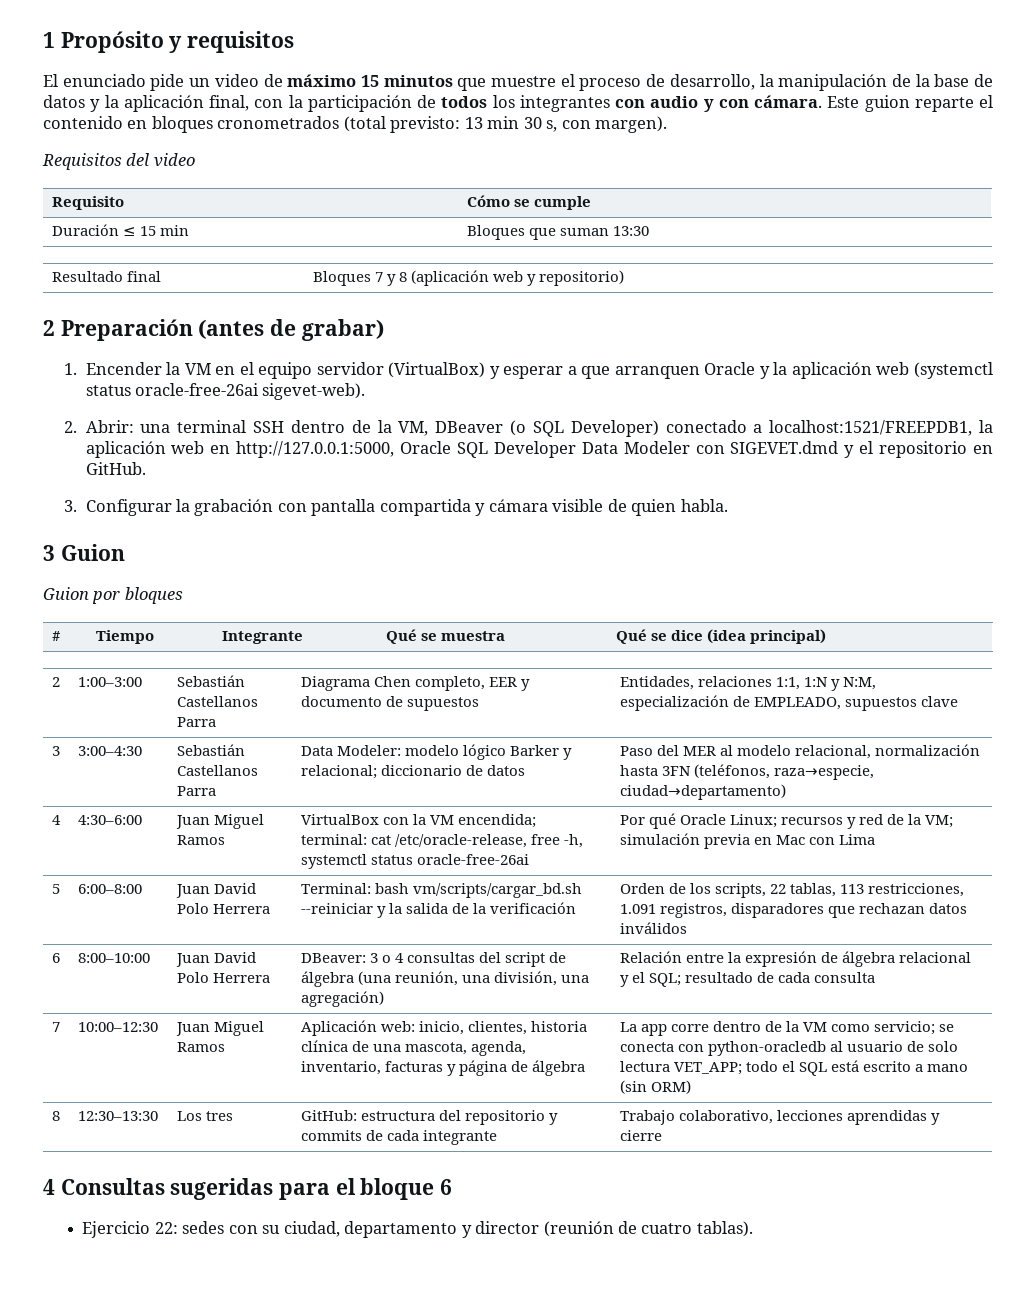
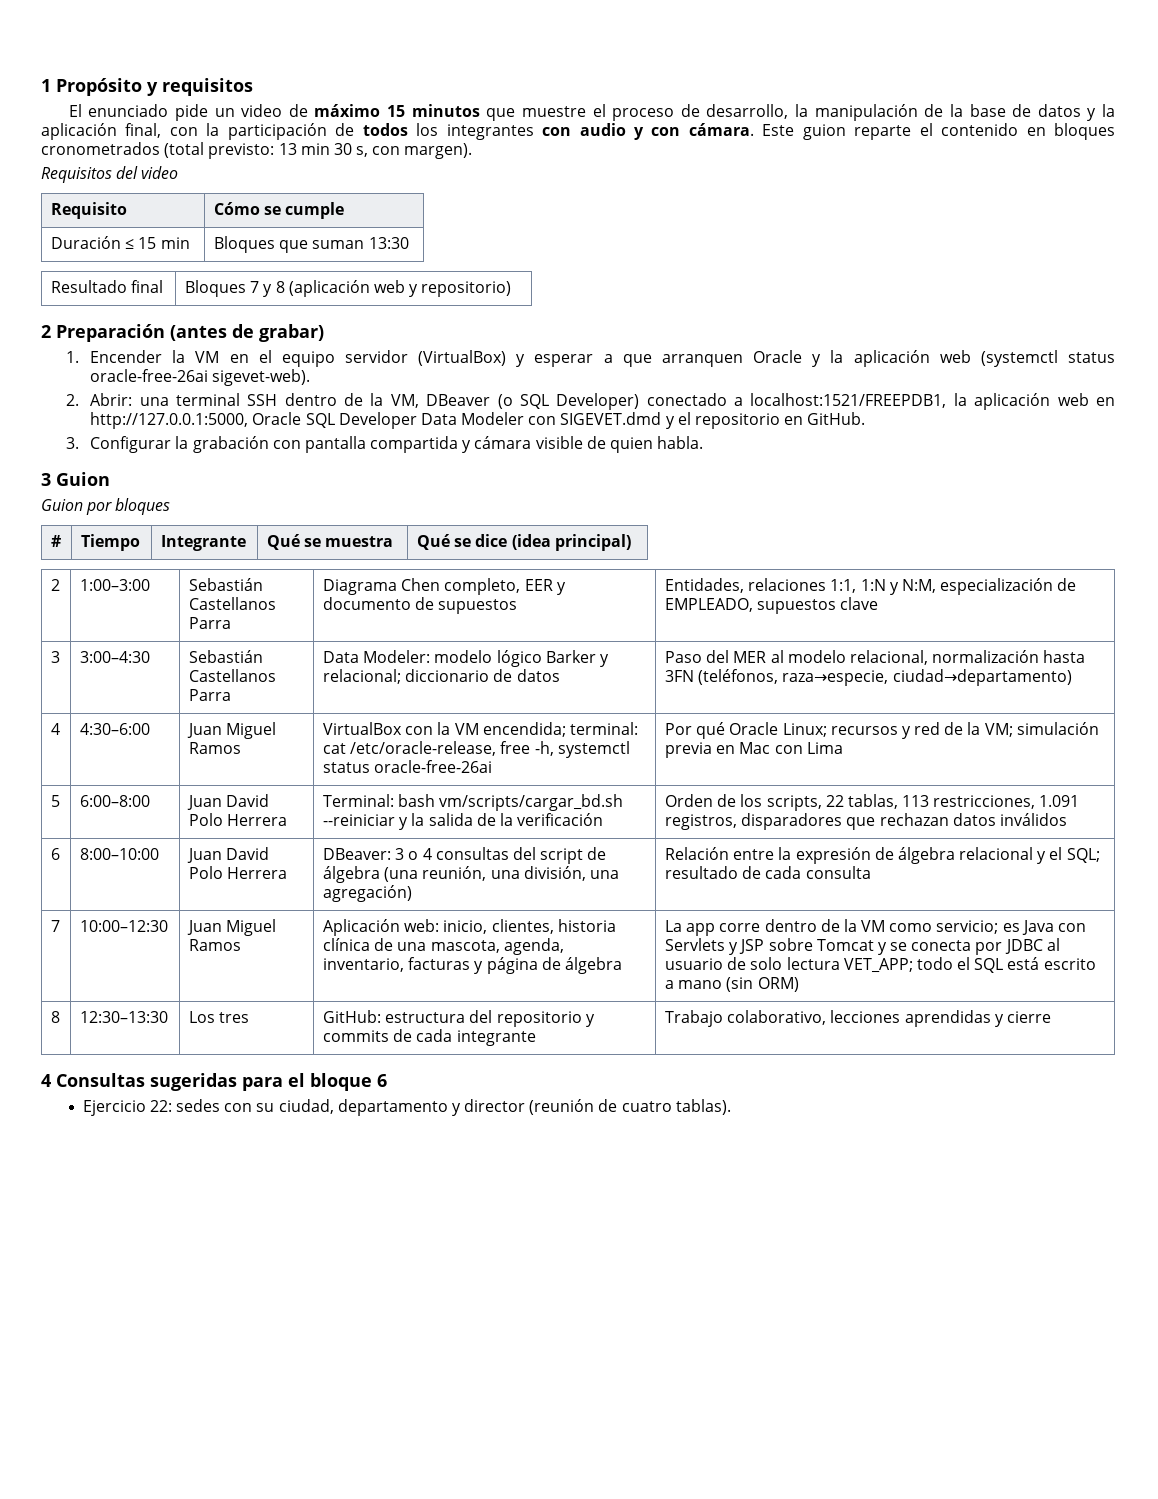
[939,1024,955,1032] [619,1041,827,1056] se conecta con python-oracledb -> [1002,920,1086,935] [664,938,1043,955] es Java con Servlets y JSP sobre Tomcat y se conecta por JDBC

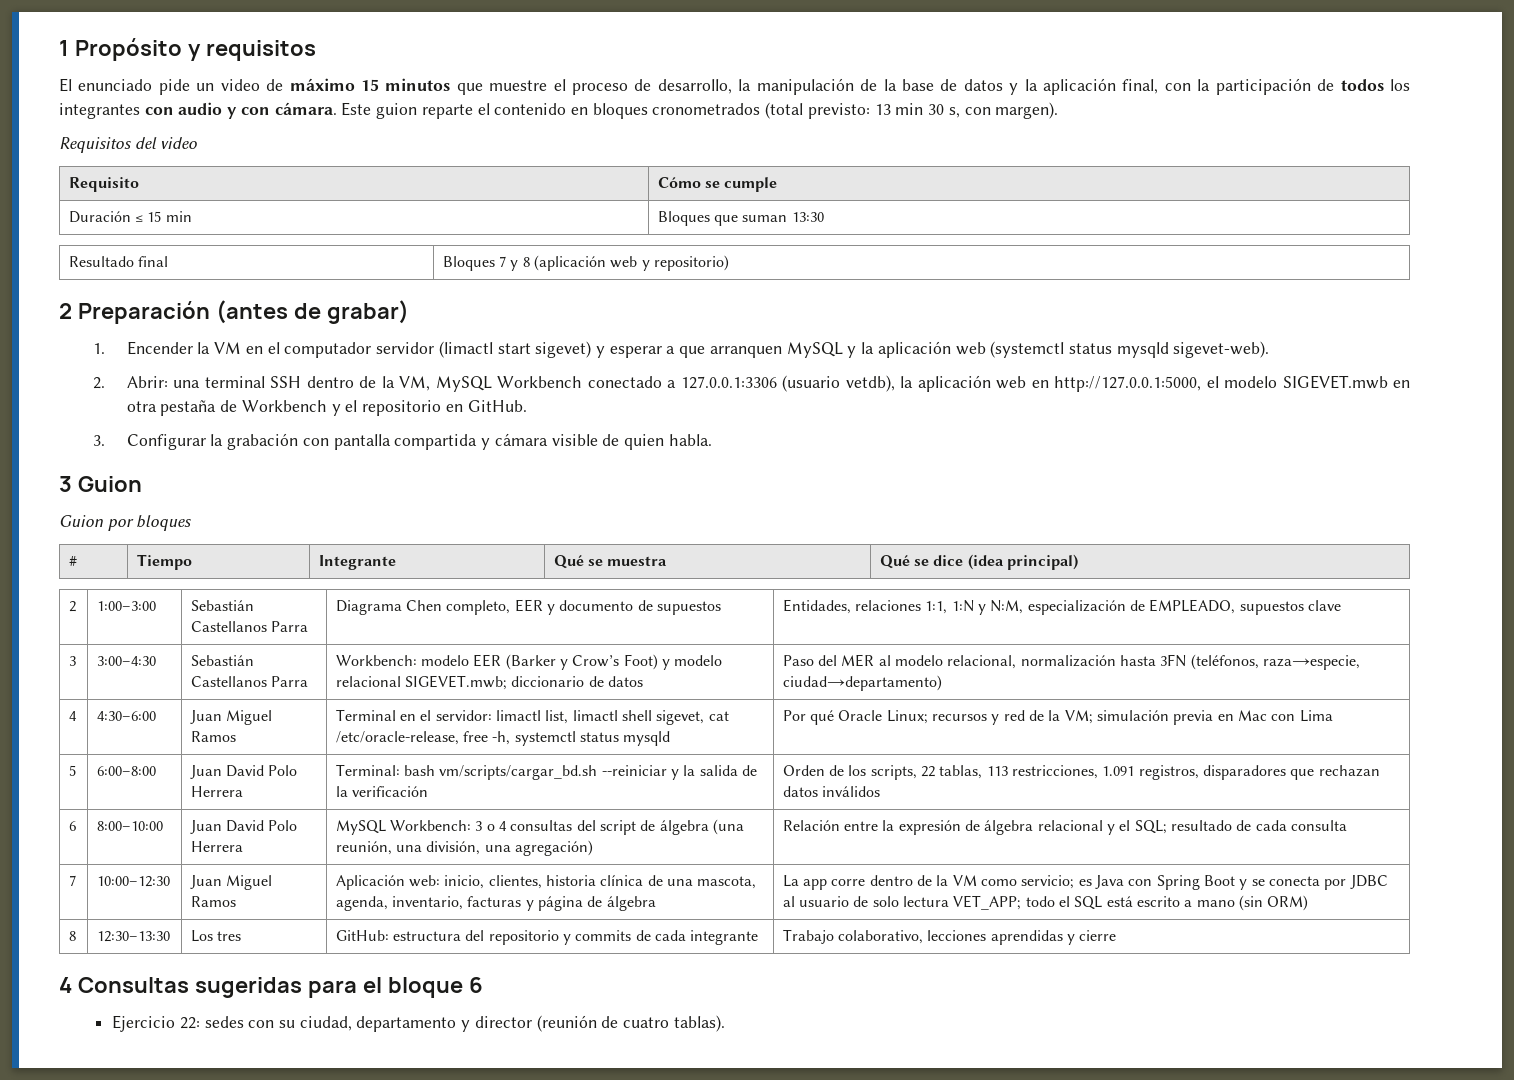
[281,350,507,367] equipo servidor (VirtualBox) -> [284,341,592,358] computador servidor (limactl start sigevet)
[753,350,803,363] Oracle -> [786,342,843,358] MySQL
[90,369,209,382] oracle-free-26ai -> [1116,342,1169,358] mysqld
[426,393,947,410] DBeaver (o SQL Developer) conectado a localhost:1521/FREEPDB1, -> [435,375,895,392] MySQL Workbench conectado a 127.0.0.1:3306 (usuario vetdb),
[252,412,662,429] Oracle SQL Developer Data Modeler con SIGEVET.dmd -> [1206,375,1410,389] [126,400,327,416] el modelo SIGEVET.mwb en otra pestaña de Workbench
[322,650,609,667] [322,669,401,684] Data Modeler: modelo lógico Barker y relacional; -> [335,654,723,670] [335,675,508,690] Workbench: modelo EER (Barker y Crow’s Foot) y modelo relacional SIGEVET.mwb;
[322,722,638,737] VirtualBox con la VM encendida; terminal: -> [335,709,705,725] Terminal en el servidor: limactl list, limactl shell sigevet,
[374,760,493,773] oracle-free-26ai -> [623,731,671,746] mysqld
[322,848,391,860] DBeaver: -> [335,820,472,835] MySQL Workbench:
[664,938,874,955] Servlets y JSP sobre Tomcat -> [1156,875,1235,890] Spring Boot

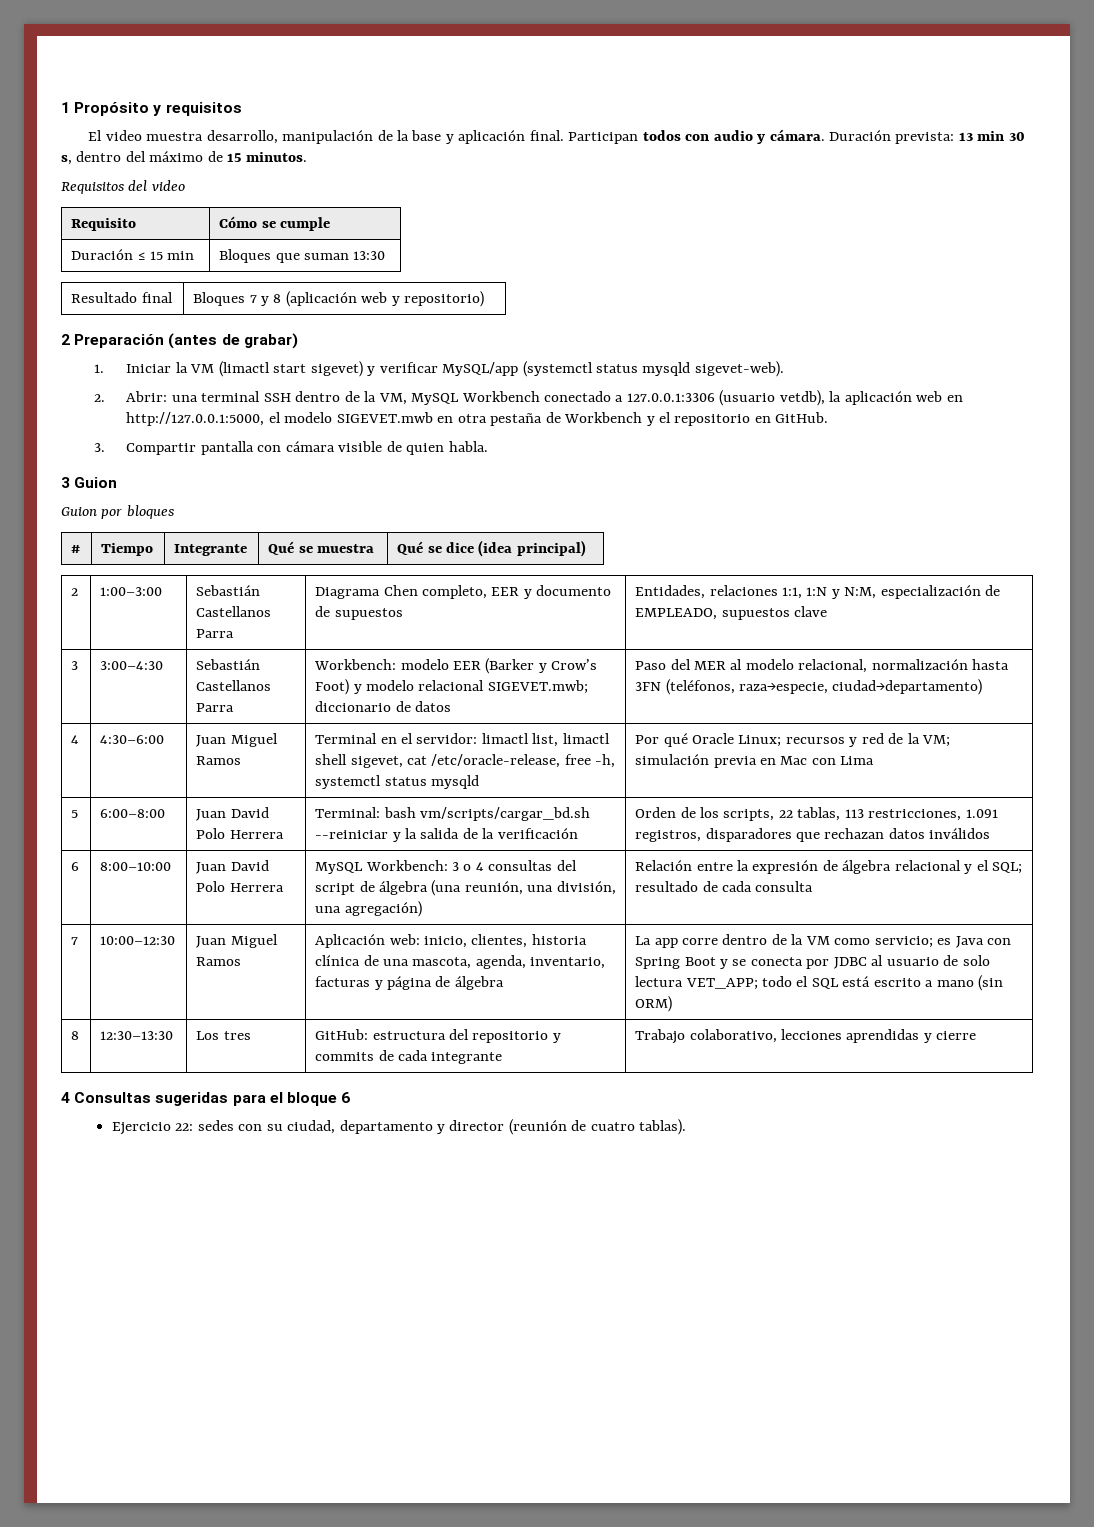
[78,78,1411,95] [59,102,1059,119] enunciado pide un video de máximo 15 minutos que muestre el proceso de desarrollo, la manipulación de la base de datos y la aplicación final, con la participación de todos los integrantes con audio y con cámara. Este guion reparte el contenido en bloques cronometrados (total previsto: 13 min 30 s, con margen). -> [105,129,1025,144] [61,151,307,165] video muestra desarrollo, manipulación de la base y aplicación final. Participan todos con audio y cámara. Duración prevista: 13 min 30 s, dentro del máximo de 15 minutos.
[126,341,986,358] Encender la VM en el computador servidor (limactl start sigevet) y esperar a que arranquen MySQL y la aplicación web -> [126,361,519,377] Iniciar la VM (limactl start sigevet) y verificar MySQL/app
[126,433,491,450] Configurar la grabación con pantalla compartida y -> [126,441,282,455] Compartir pantalla con

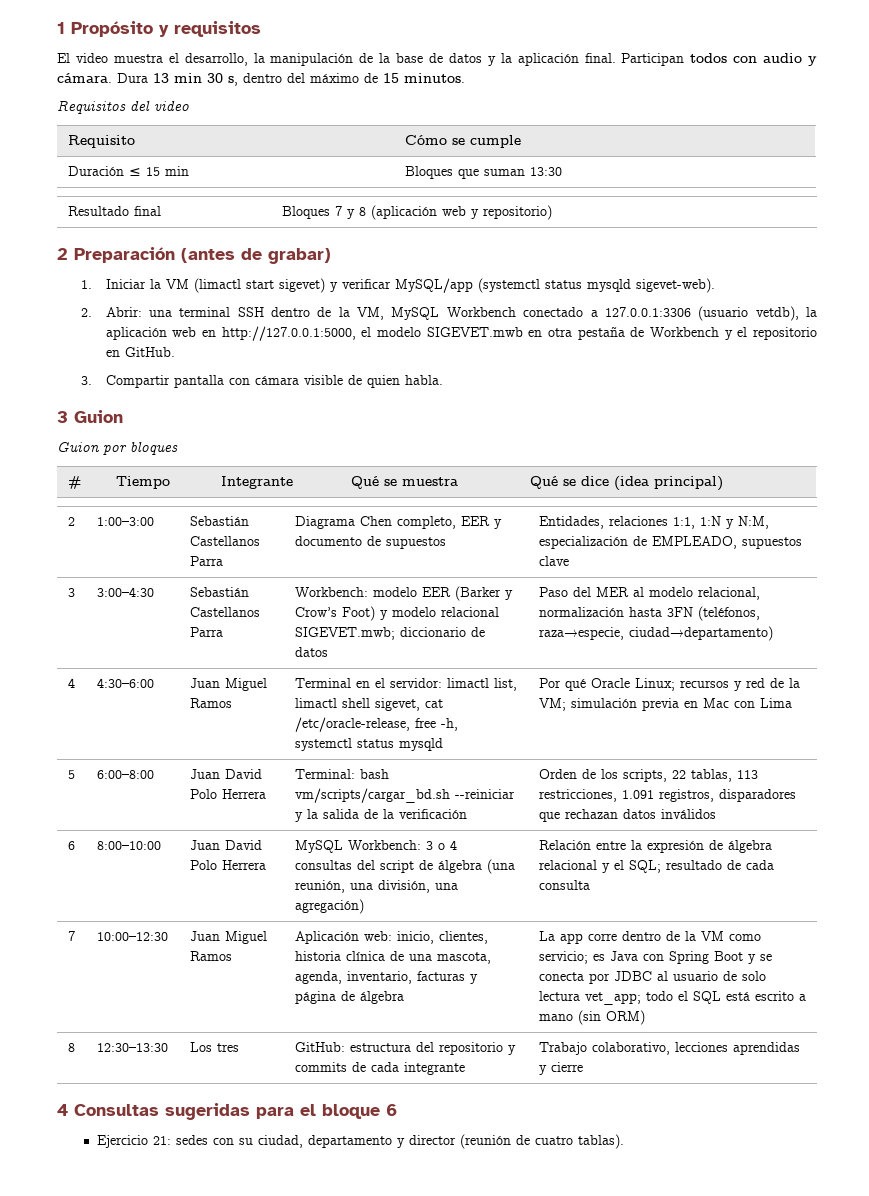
[206,130,278,144] desarrollo, -> [168,53,265,66] el desarrollo, la
[445,134,454,144] y -> [428,53,512,66] de datos y la
[829,130,955,144] Duración prevista: -> [117,73,148,83] Dura
[685,978,758,990] VET_APP; -> [584,992,641,1005] vet_app;
[175,1123,194,1131] 22: -> [152,1136,171,1145] 21:

